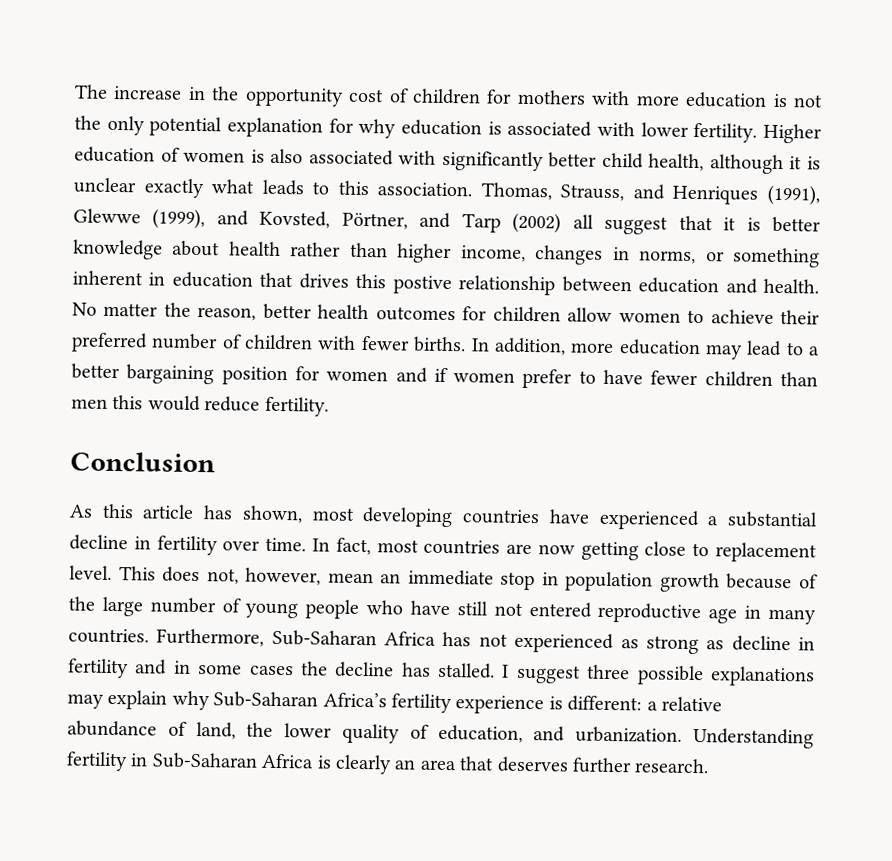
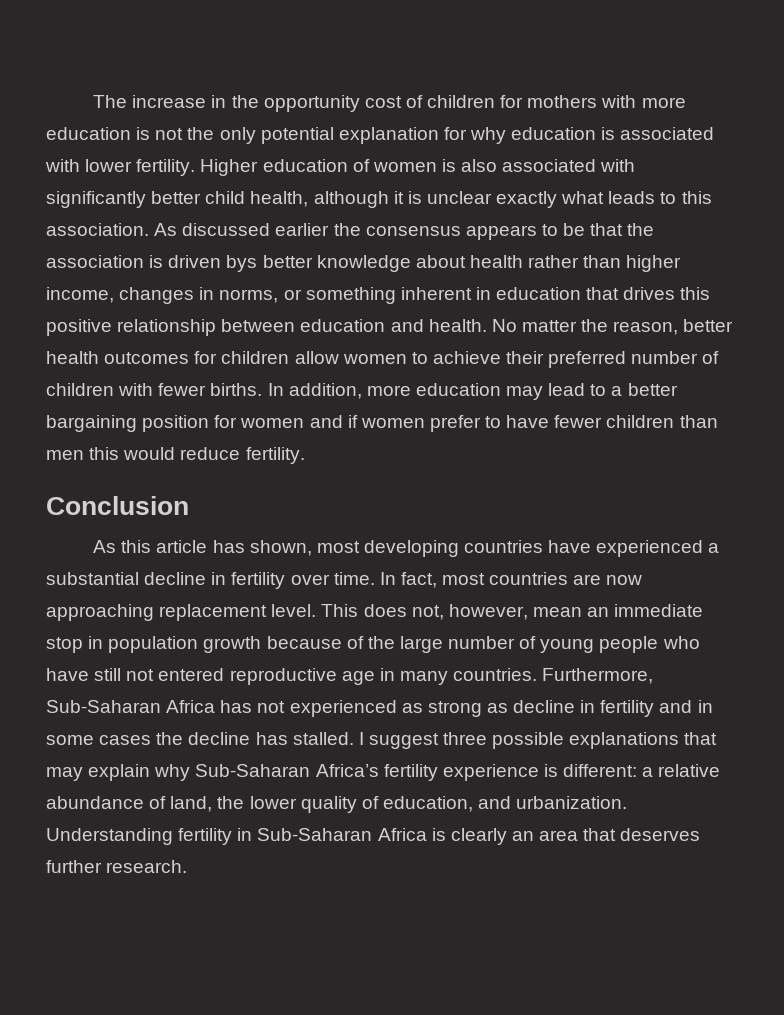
[480,182,820,206] [73,208,761,235] Thomas, Strauss, and Henriques (1991), Glewwe (1999), and Kovsted, Pörtner, and Tarp (2002) all suggest that it is -> [154,223,655,240] [46,255,258,272] As discussed earlier the consensus appears to be that the association is driven bys
[392,275,452,295] postive -> [46,319,112,336] positive
[580,541,710,561] getting close to -> [46,604,154,621] approaching
(815, 676) none -> [684,732,718,745] that

